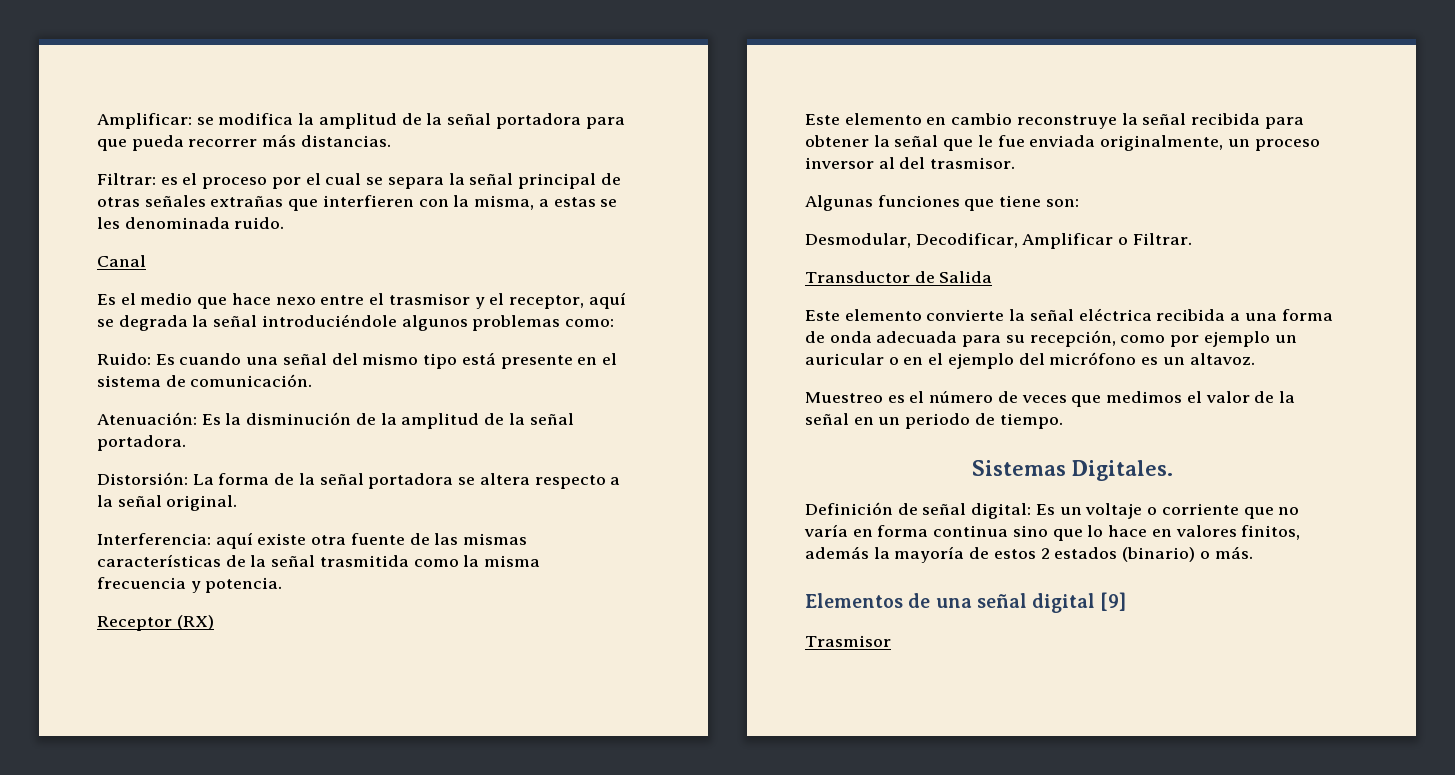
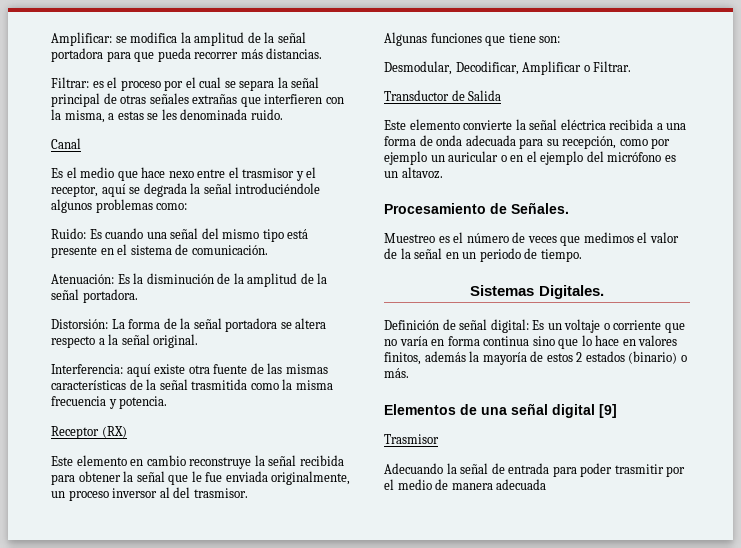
(1255, 359) none -> [384,202,569,214] // Procesamiento de Señales.
(891, 641) none -> [384,463,686,477] [384,479,547,490] // Adecuando la señal de entrada para poder trasmitir por el medio de manera adecuada

